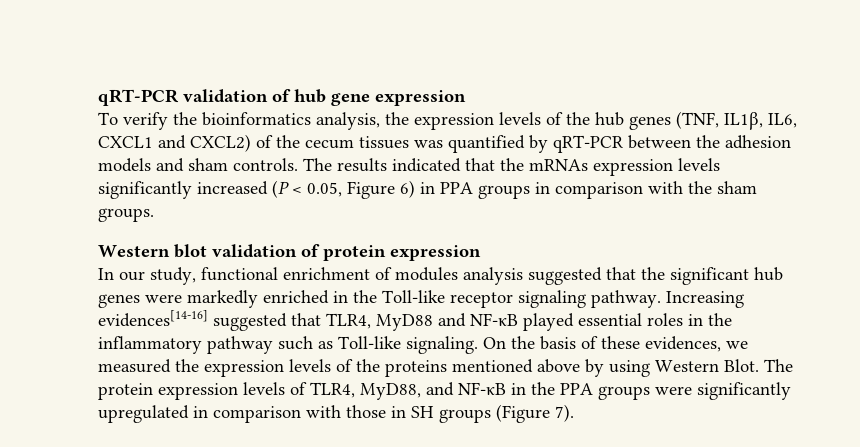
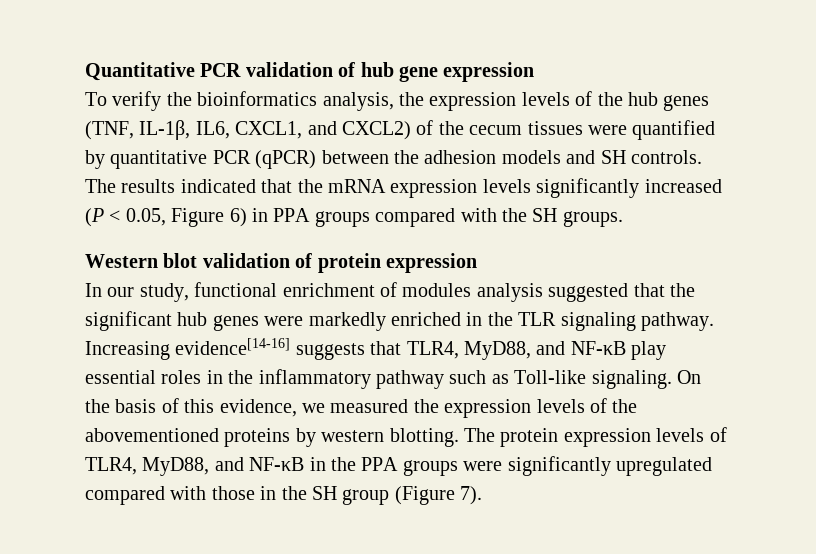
[98,89,179,106] qRT-PCR -> [85,62,242,81] Quantitative PCR
[724,112,797,130] [98,136,153,148] IL1β, IL6, CXCL1 -> [139,120,303,140] IL-1β, IL6, CXCL1,
[414,140,443,148] was -> [587,125,627,135] were
[553,135,623,153] qRT-PCR -> [110,150,317,169] quantitative PCR (qPCR)
[188,158,228,171] sham -> [600,150,626,164] SH
[529,159,588,171] mRNAs -> [328,179,386,193] mRNA
[535,182,643,199] in comparison -> [375,208,456,227] compared
[717,181,757,194] sham -> [532,208,558,222] SH
[382,290,513,308] Toll-like receptor -> [518,312,557,326] TLR
[98,310,287,331] evidences[14-16] suggested -> [175,338,365,360] evidence[14-16] suggests
[376,313,574,331] MyD88 and NF-κB played -> [463,341,667,360] MyD88, and NF-κB play
[601,336,721,352] these evidences, -> [184,399,297,417] this evidence,
[385,359,759,377] proteins mentioned above by using Western Blot. -> [85,428,459,447] abovementioned proteins by western blotting.
[193,406,301,423] in comparison -> [85,486,165,505] compared
[411,406,491,423] SH groups -> [281,486,390,505] the SH group

